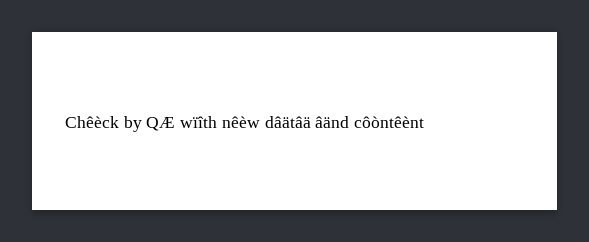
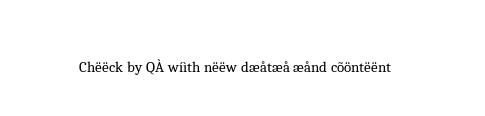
[65,116,425,132] Chêèck by QÆ wïîth nêèw dâätâä âänd côòntêènt -> [79,59,392,75] Chëëck by QÀ wíìth nëëw dæåtæå æånd cõöntëënt

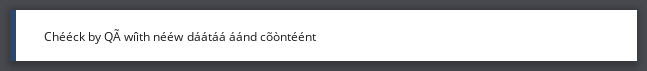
[79,59,392,75] Chëëck by QÀ wíìth nëëw dæåtæå æånd cõöntëënt -> [44,29,316,44] Chééck by QÃ wíìth nééw dáátáá áánd cõòntéént

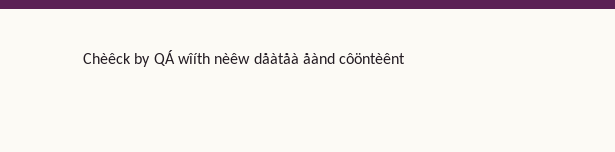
[44,29,316,44] Chééck by QÃ wíìth nééw dáátáá áánd cõòntéént -> [83,50,406,67] Chèêck by QÁ wîíth nèêw dåàtåà åànd côöntèênt

